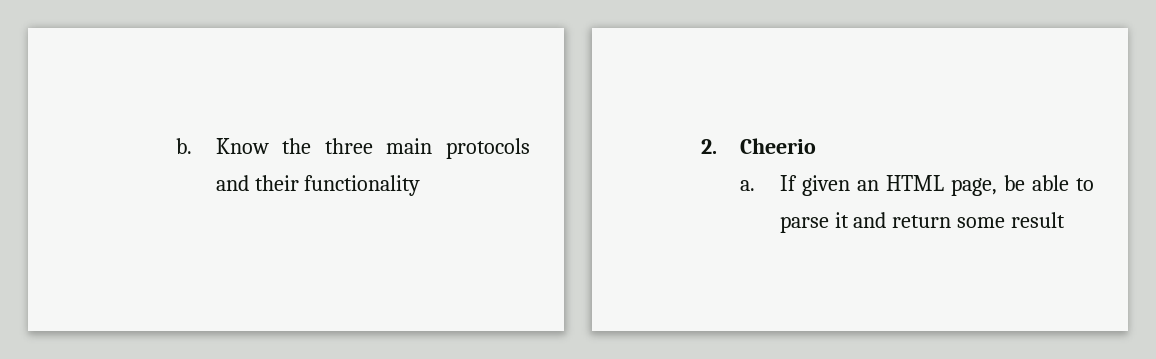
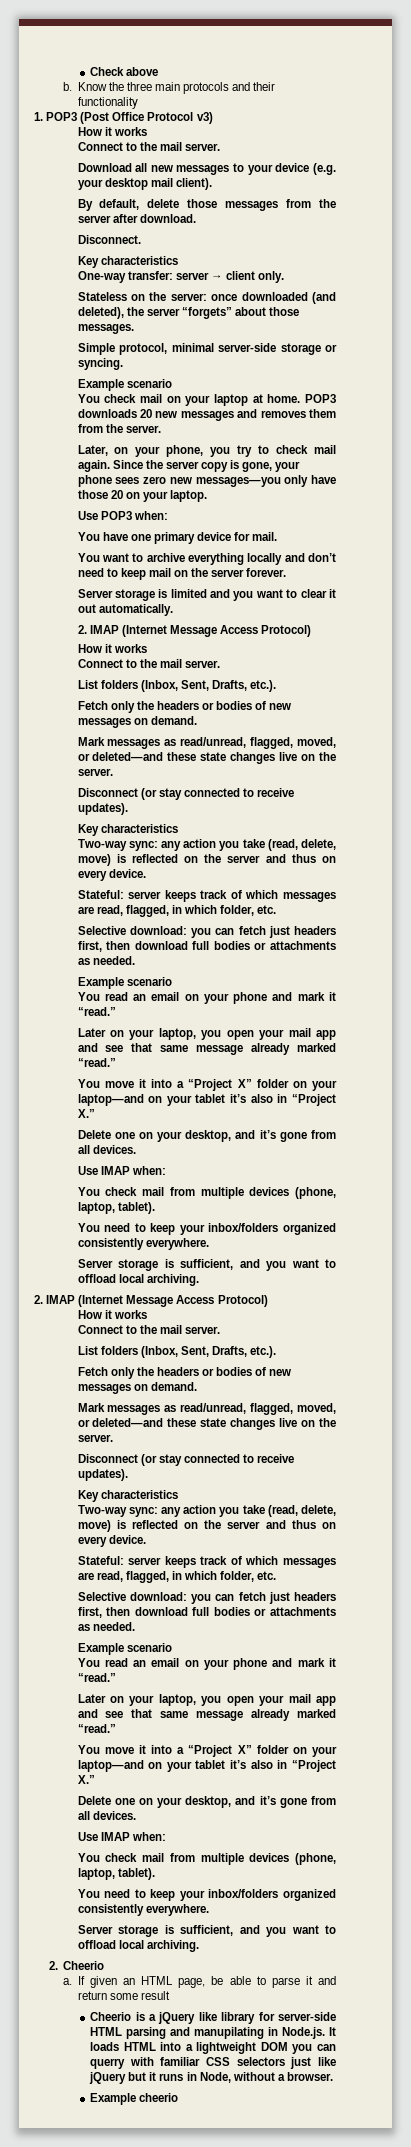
(176, 146) none -> [90,67,159,76] Check above //
(421, 185) none -> [34,112,213,124] [77,127,147,136] [77,142,220,151] [77,163,336,175] [77,178,212,190] [77,199,336,211] [77,214,196,223] [77,235,141,244] [77,256,178,268] [77,271,285,283] [77,292,336,304] [77,307,300,319] [77,324,134,334] [77,343,338,355] [77,358,123,370] [77,379,172,391] [77,394,336,406] [77,409,336,421] [77,424,161,433] [77,445,336,457] [77,460,301,472] [77,475,336,487] [77,490,207,502] [77,511,168,520] [77,532,278,544] [77,553,336,565] [77,568,287,580] [77,589,336,601] [77,604,173,616] [77,625,312,637] [77,644,147,653] [77,659,220,668] [77,680,277,692] [77,701,292,713] [77,716,197,728] [77,737,336,749] [77,752,336,764] [77,768,113,776] [77,788,295,800] [77,803,128,815] [77,824,178,836] [77,839,336,851] [77,854,336,866] [77,869,146,881] [77,890,336,902] [77,905,277,917] [77,926,336,938] [77,941,336,952] [77,956,135,965] [77,977,172,989] [77,992,337,1004] [77,1007,116,1016] [77,1028,336,1040] [77,1043,336,1055] [77,1058,116,1067] [77,1079,337,1091] [77,1094,336,1106] [77,1109,95,1118] [77,1130,336,1142] [77,1145,136,1154] [77,1166,166,1175] [77,1187,336,1199] [77,1202,155,1214] [77,1223,336,1235] [77,1238,209,1250] [77,1259,336,1271] [77,1274,199,1286] [34,1295,268,1307] [77,1310,147,1319] [77,1325,220,1334] [77,1346,277,1358] [77,1367,292,1379] [77,1382,197,1394] [77,1403,336,1415] [77,1418,336,1430] [77,1434,113,1442] [77,1454,295,1466] [77,1469,128,1481] [77,1490,178,1502] [77,1505,336,1517] [77,1520,336,1532] [77,1535,146,1547] [77,1556,336,1568] [77,1571,277,1583] [77,1592,336,1604] [77,1607,336,1618] [77,1622,135,1631] [77,1643,172,1655] [77,1658,337,1670] [77,1673,116,1682] [77,1694,336,1706] [77,1709,336,1721] [77,1724,116,1733] [77,1745,337,1757] [77,1760,336,1772] [77,1775,95,1784] [77,1796,336,1808] [77,1811,136,1820] [77,1832,166,1841] [77,1853,336,1865] [77,1868,155,1880] [77,1889,336,1901] [77,1904,209,1916] [77,1925,336,1937] [77,1940,199,1952] // 1. POP3 (Post Office Protocol v3) // How it works // Connect to the mail server. // Download all new messages to your device (e.g. your desktop mail client). // By default, delete those messages from the server after download. // Disconnect. // Key characteristics // One-way transfer: server → client only. // Stateless on the server: once downloaded (and deleted), the server “forgets” about those messages. // Simple protocol, minimal server-side storage or syncing. // Example scenario // You check mail on your laptop at home. POP3 downloads 20 new messages and removes them from the server. // Later, on your phone, you try to check mail again. Since the server copy is gone, your phone sees zero new messages—you only have those 20 on your laptop. // Use POP3 when: // You have one primary device for mail. // You want to archive everything locally and don’t need to keep mail on the server forever. // Server storage is limited and you want to clear it out automatically. // 2. IMAP (Internet Message Access Protocol) // How it works // Connect to the mail server. // List folders (Inbox, Sent, Drafts, etc.). // Fetch only the headers or bodies of new messages on demand. // Mark messages as read/unread, flagged, moved, or deleted—and these state changes live on the server. // Disconnect (or stay connected to receive updates). // Key characteristics // Two-way sync: any action you take (read, delete, move) is reflected on the server and thus on every device. // Stateful: server keeps track of which messages are read, flagged, in which folder, etc. // Selective download: you can fetch just headers first, then download full bodies or attachments as needed. // Example scenario // You read an email on your phone and mark it “read.” // Later on your laptop, you open your mail app and see that same message already marked “read.” // You move it into a “Project X” folder on your laptop—and on your tablet it’s also in “Project X.” // Delete one on your desktop, and it’s gone from all devices. // Use IMAP when: // You check mail from multiple devices (phone, laptop, tablet). // You need to keep your inbox/folders organized consistently everywhere. // Server storage is sufficient, and you want to offload local archiving. // 2. IMAP (Internet Message Access Protocol) // How it works // Connect to the mail server. // List folders (Inbox, Sent, Drafts, etc.). // Fetch only the headers or bodies of new messages on demand. // Mark messages as read/unread, flagged, moved, or deleted—and these state changes live on the server. // Disconnect (or stay connected to receive updates). // Key characteristics // Two-way sync: any action you take (read, delete, move) is reflected on the server and thus on every device. // Stateful: server keeps track of which messages are read, flagged, in which folder, etc. // Selective download: you can fetch just headers first, then download full bodies or attachments as needed. // Example scenario // You read an email on your phone and mark it “read.” // Later on your laptop, you open your mail app and see that same message already marked “read.” // You move it into a “Project X” folder on your laptop—and on your tablet it’s also in “Project X.” // Delete one on your desktop, and it’s gone from all devices. // Use IMAP when: // You check mail from multiple devices (phone, laptop, tablet). // You need to keep your inbox/folders organized consistently everywhere. // Server storage is sufficient, and you want to offload local archiving.
(1066, 220) none -> [90,2012,336,2024] [90,2027,336,2039] [90,2042,336,2054] [90,2057,336,2069] [89,2072,333,2084] [90,2093,179,2105] // Cheerio is a jQuery like library for server-side HTML parsing and manupilating in Node.js. It loads HTML into a lightweight DOM you can querry with familiar CSS selectors just like jQuery but it runs in Node, without a browser. // Example cheerio

